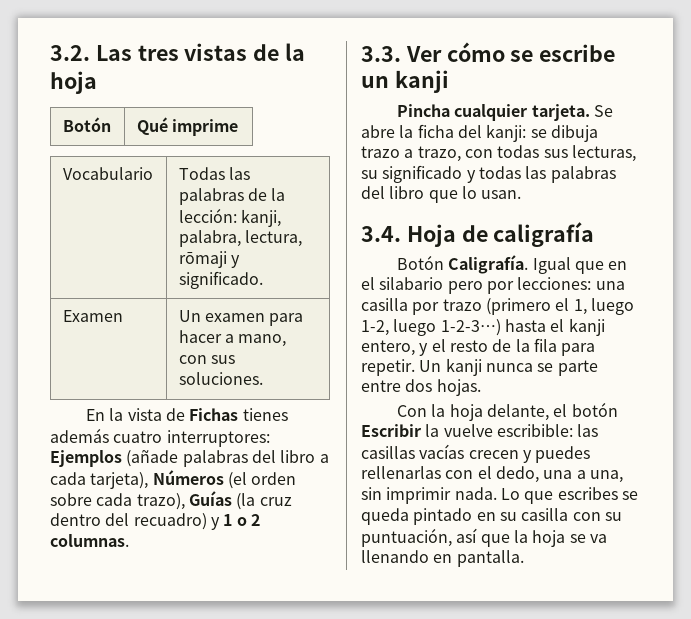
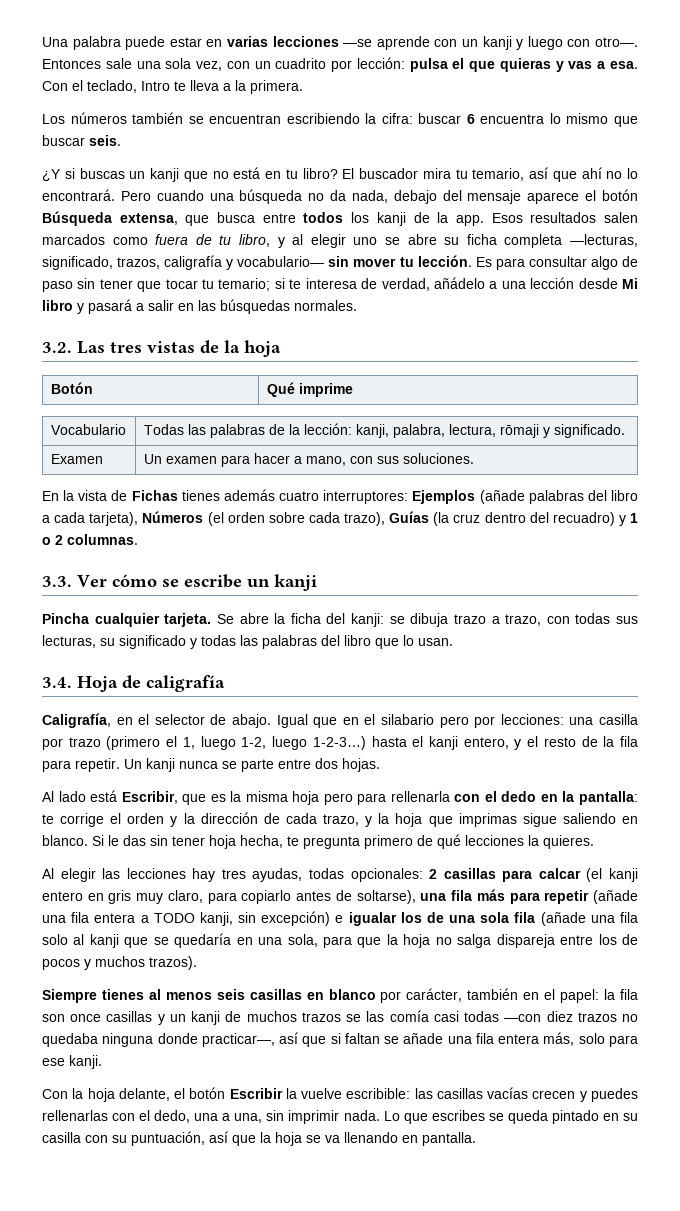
(50, 53) none -> [42,36,639,50] [42,57,638,72] [42,80,303,94] [42,112,639,127] [42,135,121,146] [42,167,638,182] [42,189,638,204] [42,211,638,226] [42,234,639,248] [42,255,639,270] [42,277,638,292] [42,299,357,314] Una palabra puede estar en varias lecciones —se aprende con un kanji y luego con otro—. Entonces sale una sola vez, con un cuadrito por lección: pulsa el que quieras y vas a esa. Con el teclado, Intro te lleva a la primera. // Los números también se encuentran escribiendo la cifra: buscar 6 encuentra lo mismo que buscar seis. // ¿Y si buscas un kanji que no está en tu libro? El buscador mira tu temario, así que ahí no lo encontrará. Pero cuando una búsqueda no da nada, debajo del mensaje aparece el botón Búsqueda extensa, que busca entre todos los kanji de la app. Esos resultados salen marcados como fuera de tu libro, y al elegir uno se abre su ficha completa —lecturas, significado, trazos, caligrafía y vocabulario— sin mover tu lección. Es para consultar algo de paso sin tener que tocar tu temario; si te interesa de verdad, añádelo a una lección desde Mi libro y pasará a salir en las búsquedas normales. //
[396,255,529,274] Botón Caligrafía. -> [42,713,271,728] Caligrafía, en el selector de abajo.
(481, 387) none -> [42,790,638,805] [42,812,639,827] [42,834,594,849] [42,868,638,882] [42,889,639,904] [42,911,638,926] [42,933,639,948] [42,956,197,970] [42,988,638,1003] [42,1010,639,1025] [42,1032,638,1047] [42,1055,102,1069] // Al lado está Escribir, que es la misma hoja pero para rellenarla con el dedo en la pantalla: te corrige el orden y la dirección de cada trazo, y la hoja que imprimas sigue saliendo en blanco. Si le das sin tener hoja hecha, te pregunta primero de qué lecciones la quieres. // Al elegir las lecciones hay tres ayudas, todas opcionales: 2 casillas para calcar (el kanji entero en gris muy claro, para copiarlo antes de soltarse), una fila más para repetir (añade una fila entera a TODO kanji, sin excepción) e igualar los de una sola fila (añade una fila solo al kanji que se quedaría en una sola, para que la hoja no salga dispareja entre los de pocos y muchos trazos). // Siempre tienes al menos seis casillas en blanco por carácter, también en el papel: la fila son once casillas y un kanji de muchos trazos se las comía casi todas —con diez trazos no quedaba ninguna donde practicar—, así que si faltan se añade una fila entera más, solo para ese kanji.

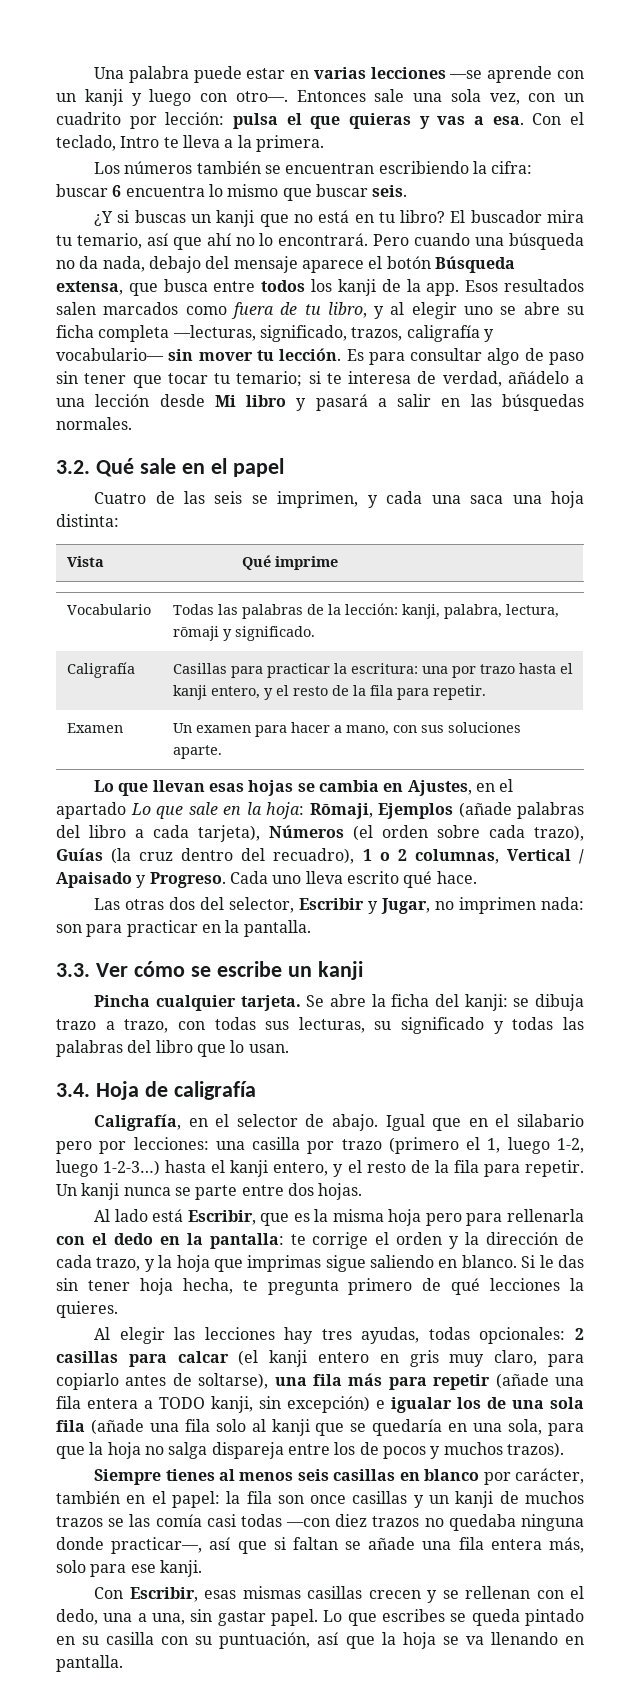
[77,340,281,357] [50,382,93,394] Las tres vistas de la hoja // Botón -> [95,458,284,477] [94,491,584,508] [56,514,119,527] [66,556,104,567] Qué sale en el papel // Cuatro de las seis se imprimen, y cada una saca una hoja distinta: // Vista
(625, 431) none -> [66,662,135,678] [172,663,573,678] [172,685,486,700] // Caligrafía | Casillas para practicar la escritura: una por trazo hasta el kanji entero, y el resto de la fila para repetir.
[402,453,474,464] [42,489,409,504] soluciones. // En la vista de Fichas tienes además cuatro interruptores: -> [447,722,521,733] [172,745,222,759] [94,779,514,796] [56,802,373,819] soluciones aparte. // Lo que llevan esas hojas se cambia en Ajustes, en el apartado Lo que sale en la hoja: Rōmaji,
[552,512,626,526] recuadro) y -> [273,848,355,864] recuadro),
[67,534,138,545] columnas. -> [414,849,585,864] [56,871,477,888] [94,897,585,914] [56,920,311,937] columnas, Vertical / Apaisado y Progreso. Cada uno lleva escrito qué hace. // Las otras dos del selector, Escribir y Jugar, no imprimen nada: son para practicar en la pantalla.
[72,1087,638,1102] [42,1110,108,1121] la hoja delante, el botón Escribir la vuelve escribible: las casillas vacías crecen y puedes rellenarlas -> [129,1586,531,1603] Escribir, esas mismas casillas crecen y se rellenan
[288,1110,380,1124] imprimir nada. -> [217,1609,318,1626] gastar papel.

